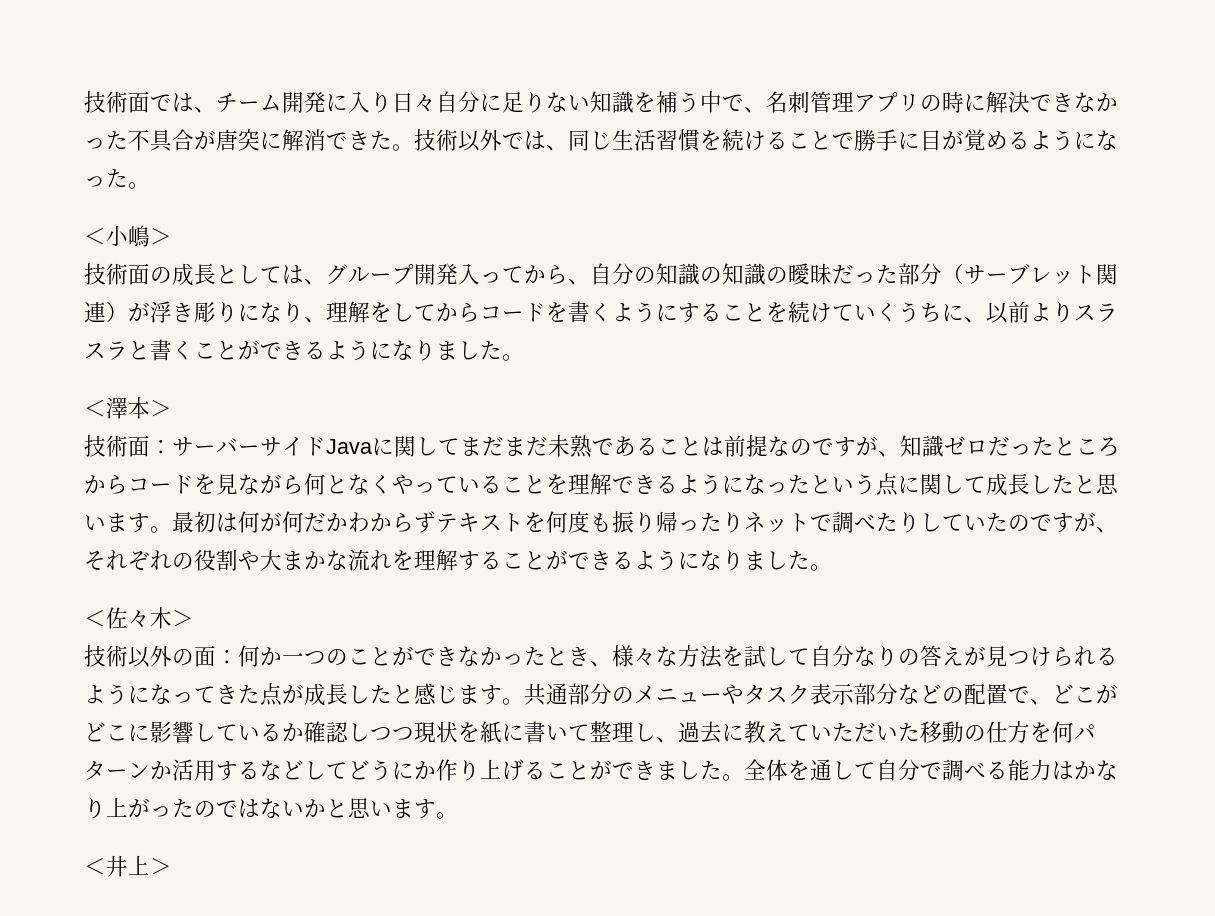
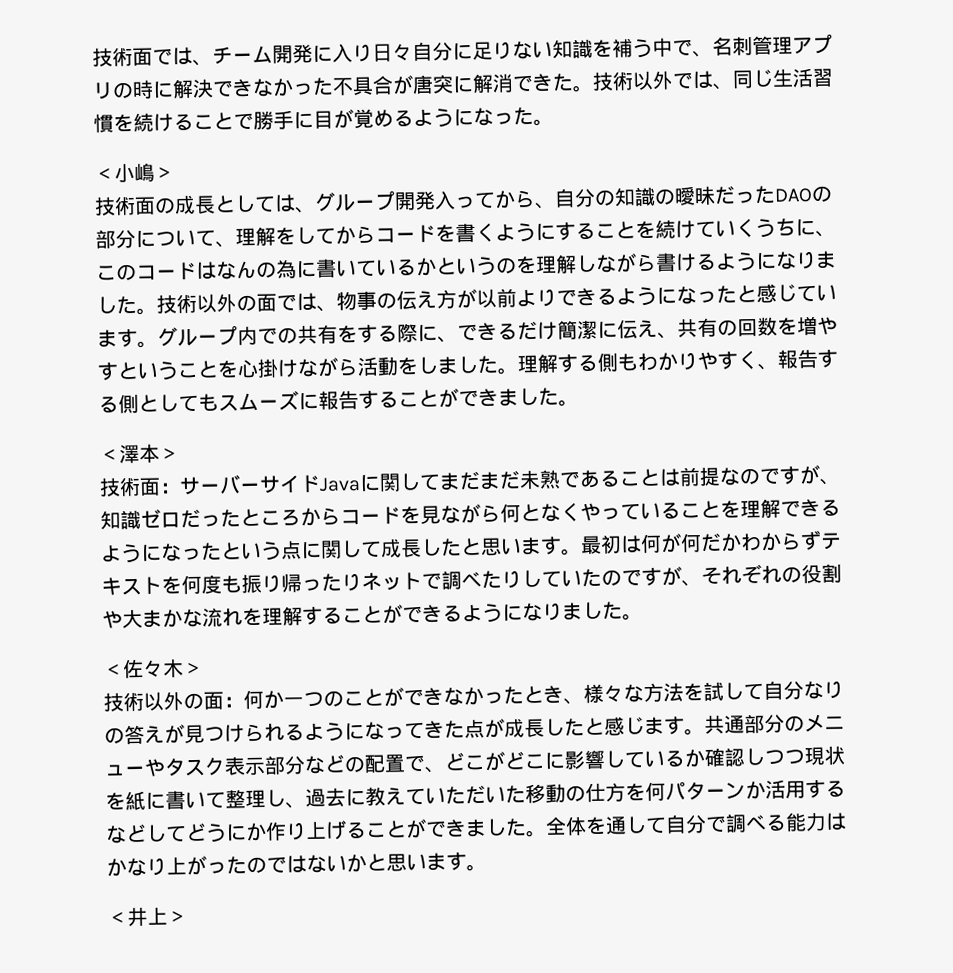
[722,263,788,285] 知識の -> (676, 196) none
[898,263,1118,285] [84,301,304,323] 部分（サーブレット関連）が浮き彫りになり -> [774,185,833,203] [95,228,216,249] DAOの部分について
[986,301,1118,324] [84,339,436,361] 以前よりスラスラと書くことができるようになり -> [96,250,837,281] [96,283,837,315] [97,315,838,348] [97,348,838,381] [98,388,499,414] このコードはなんの為に書いているかというのを理解しながら書けるようになりました。技術以外の面では、物事の伝え方が以前よりできるようになったと感じています。グループ内での共有をする際に、できるだけ簡潔に伝え、共有の回数を増やすということを心掛けながら活動をしました。理解する側もわかりやすく、報告する側としてもスムーズに報告することができ

